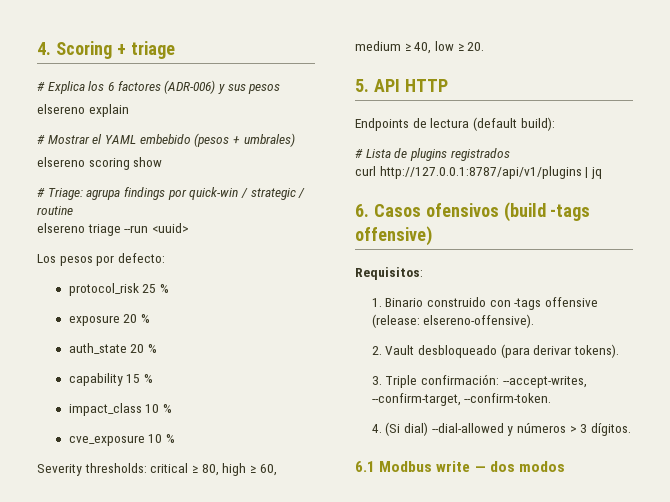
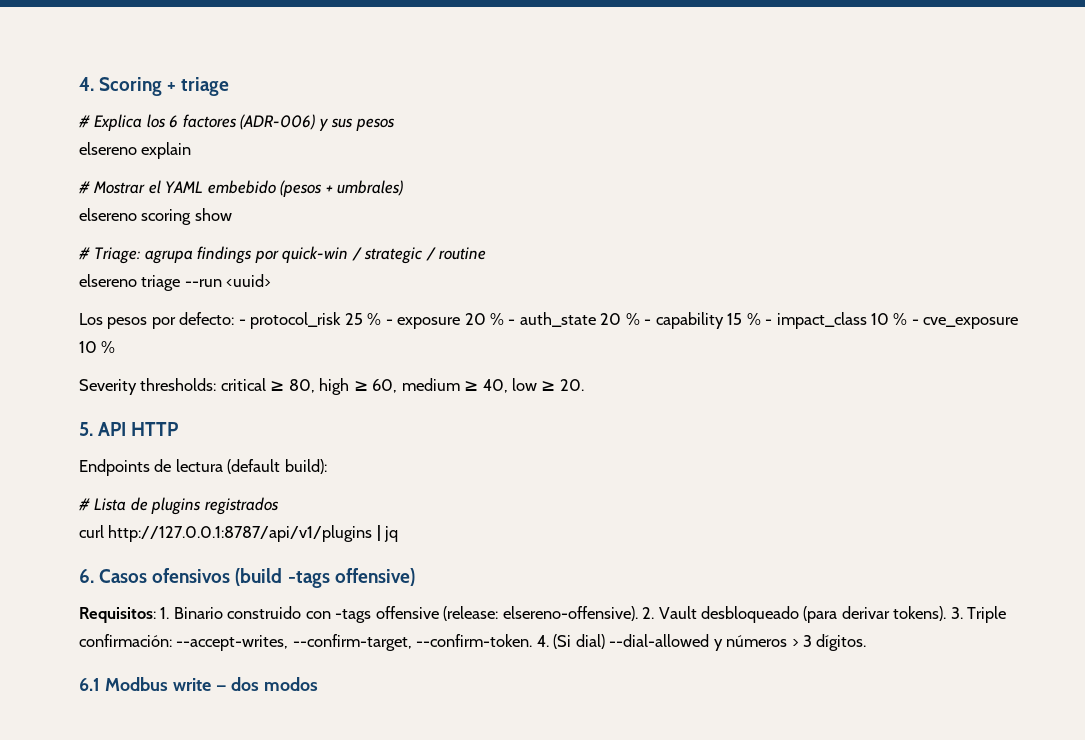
(165, 258) // -> [238,319,246,325] -
(169, 288) // -> [385,319,393,325] -
(150, 318) // -> [508,319,516,325] -
(157, 348) // -> [644,319,652,325] -
(153, 378) // -> [765,319,773,325] -
(172, 408) // -> [911,319,919,325] -
(423, 273) // -> (156, 615) none
(535, 321) // -> (638, 613) none
(619, 351) // -> (947, 613) none
(552, 398) // -> (533, 640) none

